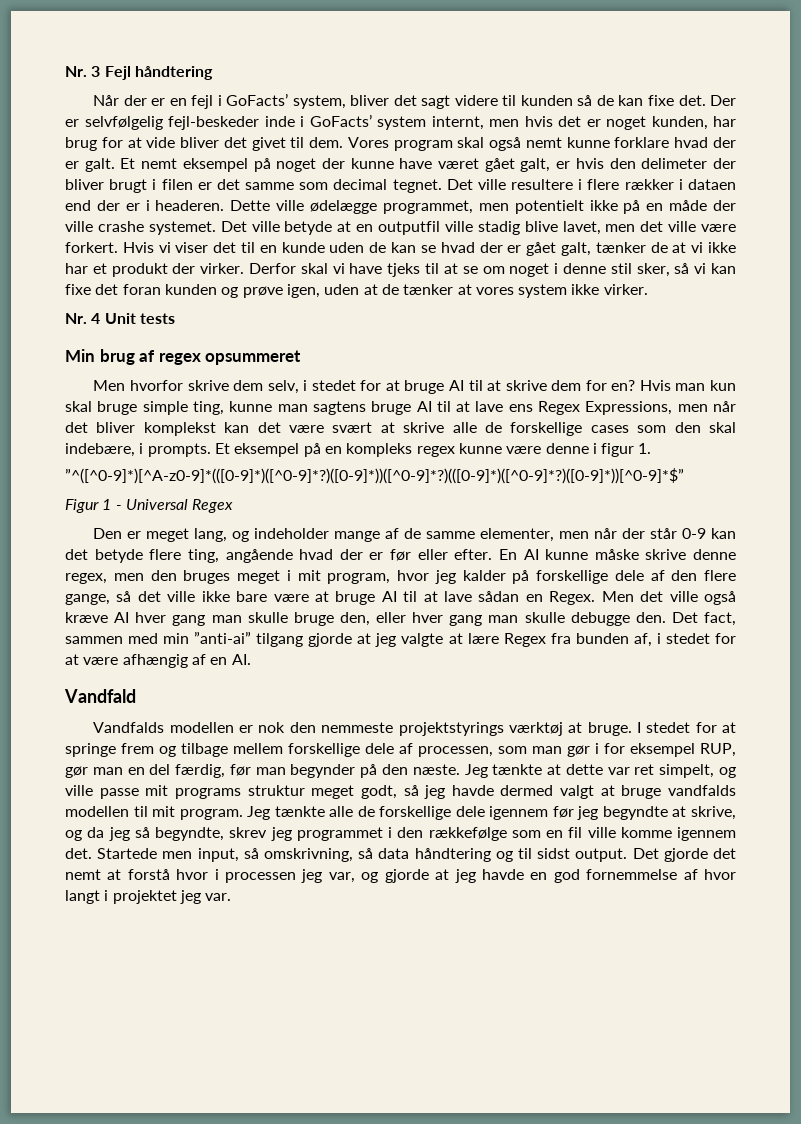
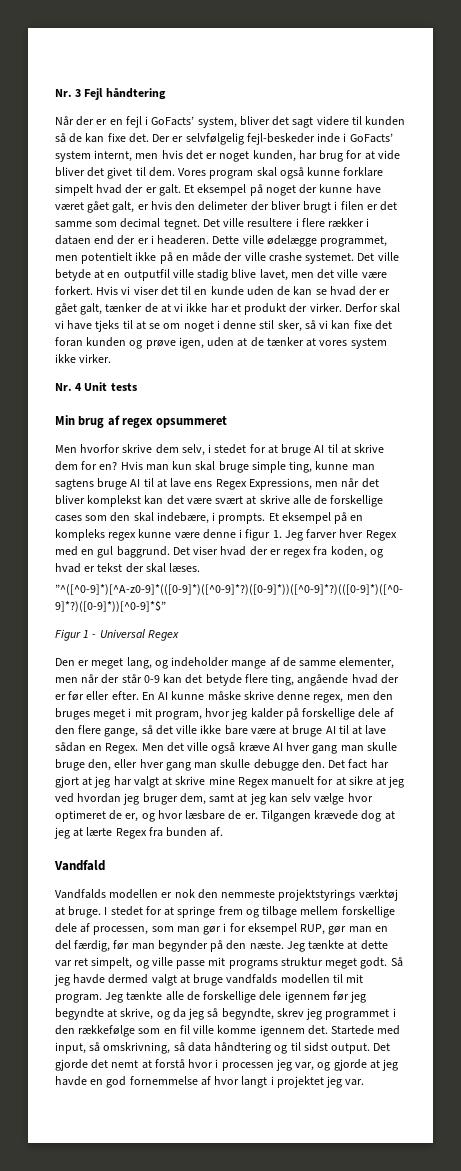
[525,137,562,148] nemt -> (304, 173) none
(670, 142) none -> [55,184,93,196] simpelt
[141,158,178,169] nemt -> (195, 189) none
(652, 448) none -> [284,529,397,541] [55,546,383,558] [55,563,201,573] Jeg farver hver Regex med en gul baggrund. Det viser hvad der er regex fra koden, og hvad er tekst der skal læses.
[704,612,736,626] [65,631,736,647] [65,654,251,668] fact, sammen med min ”anti-ai” tilgang gjorde at jeg valgte at lære Regex fra bunden af, i stedet for at være afhængig af en AI. -> [348,759,389,769] [55,776,405,788] [55,793,373,805] [55,810,395,822] [54,827,224,839] fact har gjort at jeg har valgt at skrive mine Regex manuelt for at sikre at jeg ved hvordan jeg bruger dem, samt at jeg kan selv vælge hvor optimeret de er, og hvor læsbare de er. Tilgangen krævede dog at jeg at lærte Regex fra bunden af.
[360,785,419,799] godt, så -> [360,957,403,969] godt. Så
[162,851,193,859] men -> [377,1025,401,1035] med

